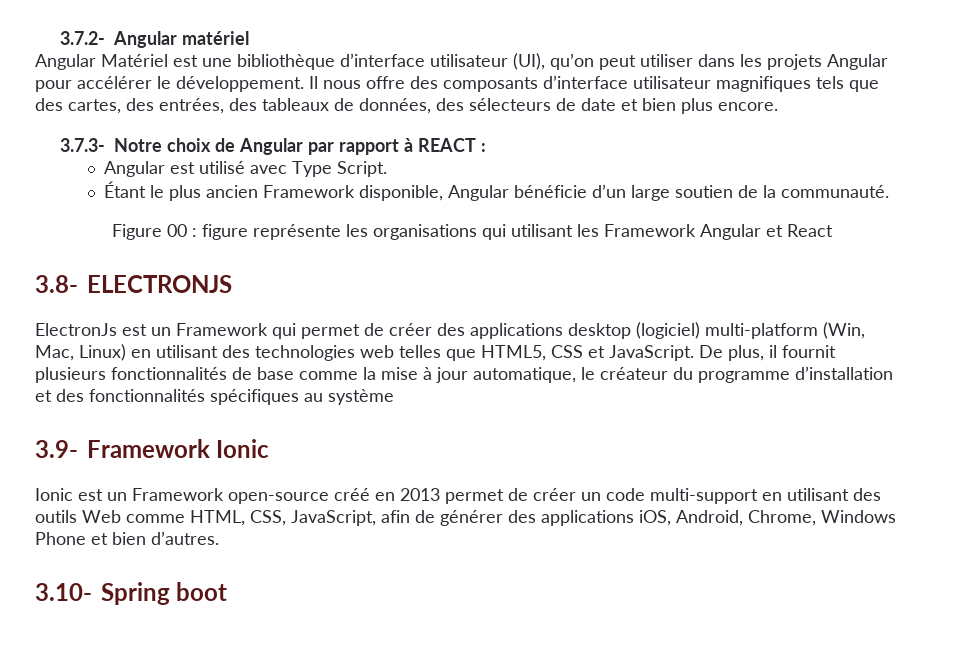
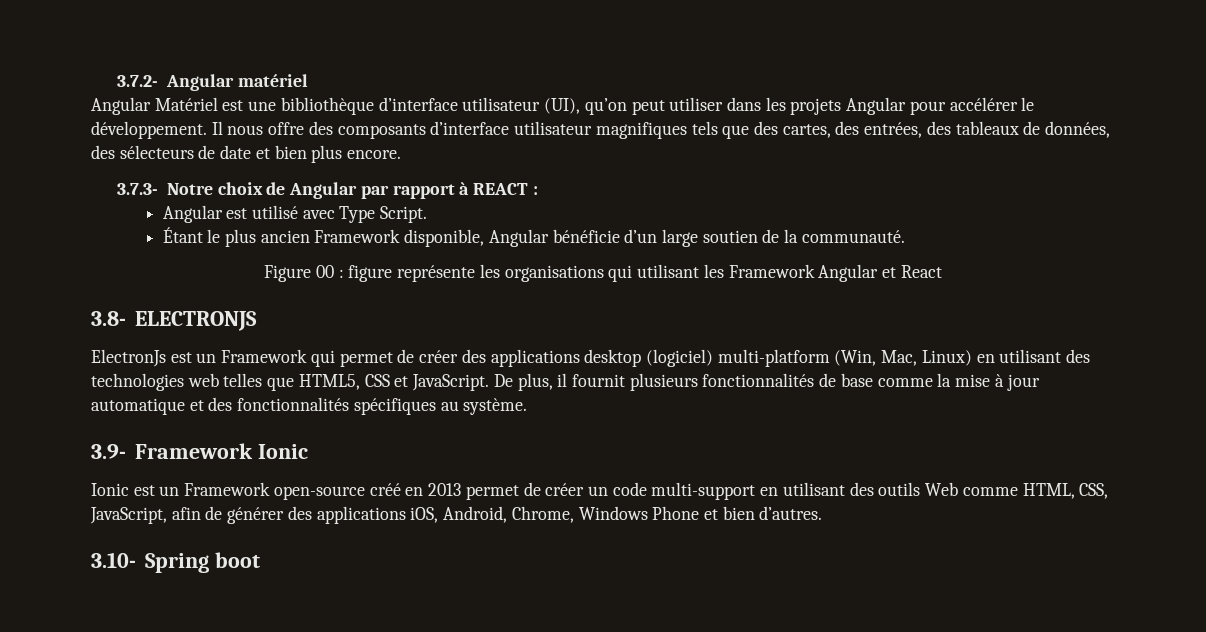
[473,366,893,383] automatique, le créateur du programme d’installation -> [91,398,185,415] automatique
[328,389,394,405] système -> [463,398,528,415] système.

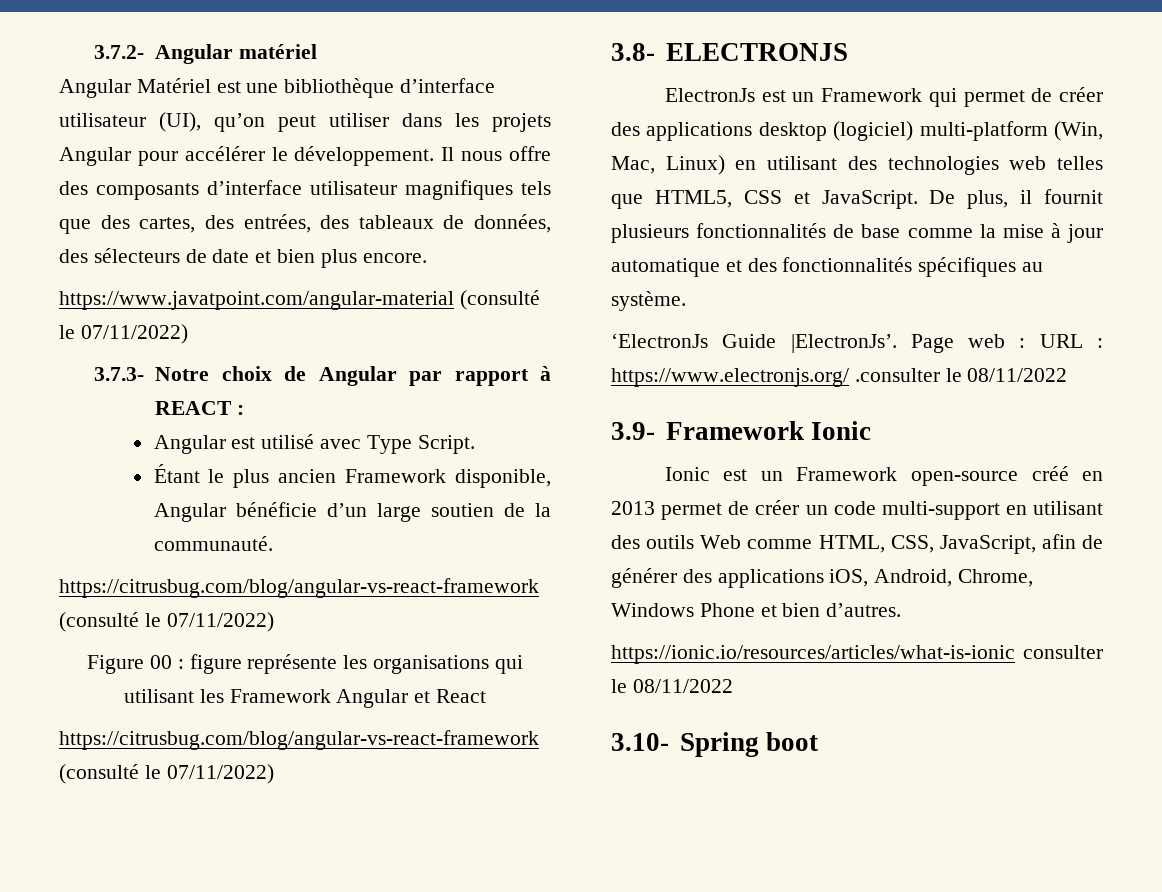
(402, 154) none -> [59,290,540,310] [59,324,188,344] // https://www.javatpoint.com/angular-material (consulté le 07/11/2022)
(905, 236) none -> [59,578,539,598] [59,612,274,632] // https://citrusbug.com/blog/angular-vs-react-framework (consulté le 07/11/2022)
(942, 271) none -> [59,730,539,750] [59,764,274,784] // https://citrusbug.com/blog/angular-vs-react-framework (consulté le 07/11/2022)
(528, 406) none -> [611,333,1103,353] [611,368,1068,387] // ‘ElectronJs Guide |ElectronJs’. Page web : URL : https://www.electronjs.org/ .consulter le 08/11/2022
(823, 513) none -> [611,645,1103,664] [611,679,733,693] // https://ionic.io/resources/articles/what-is-ionic consulter le 08/11/2022

